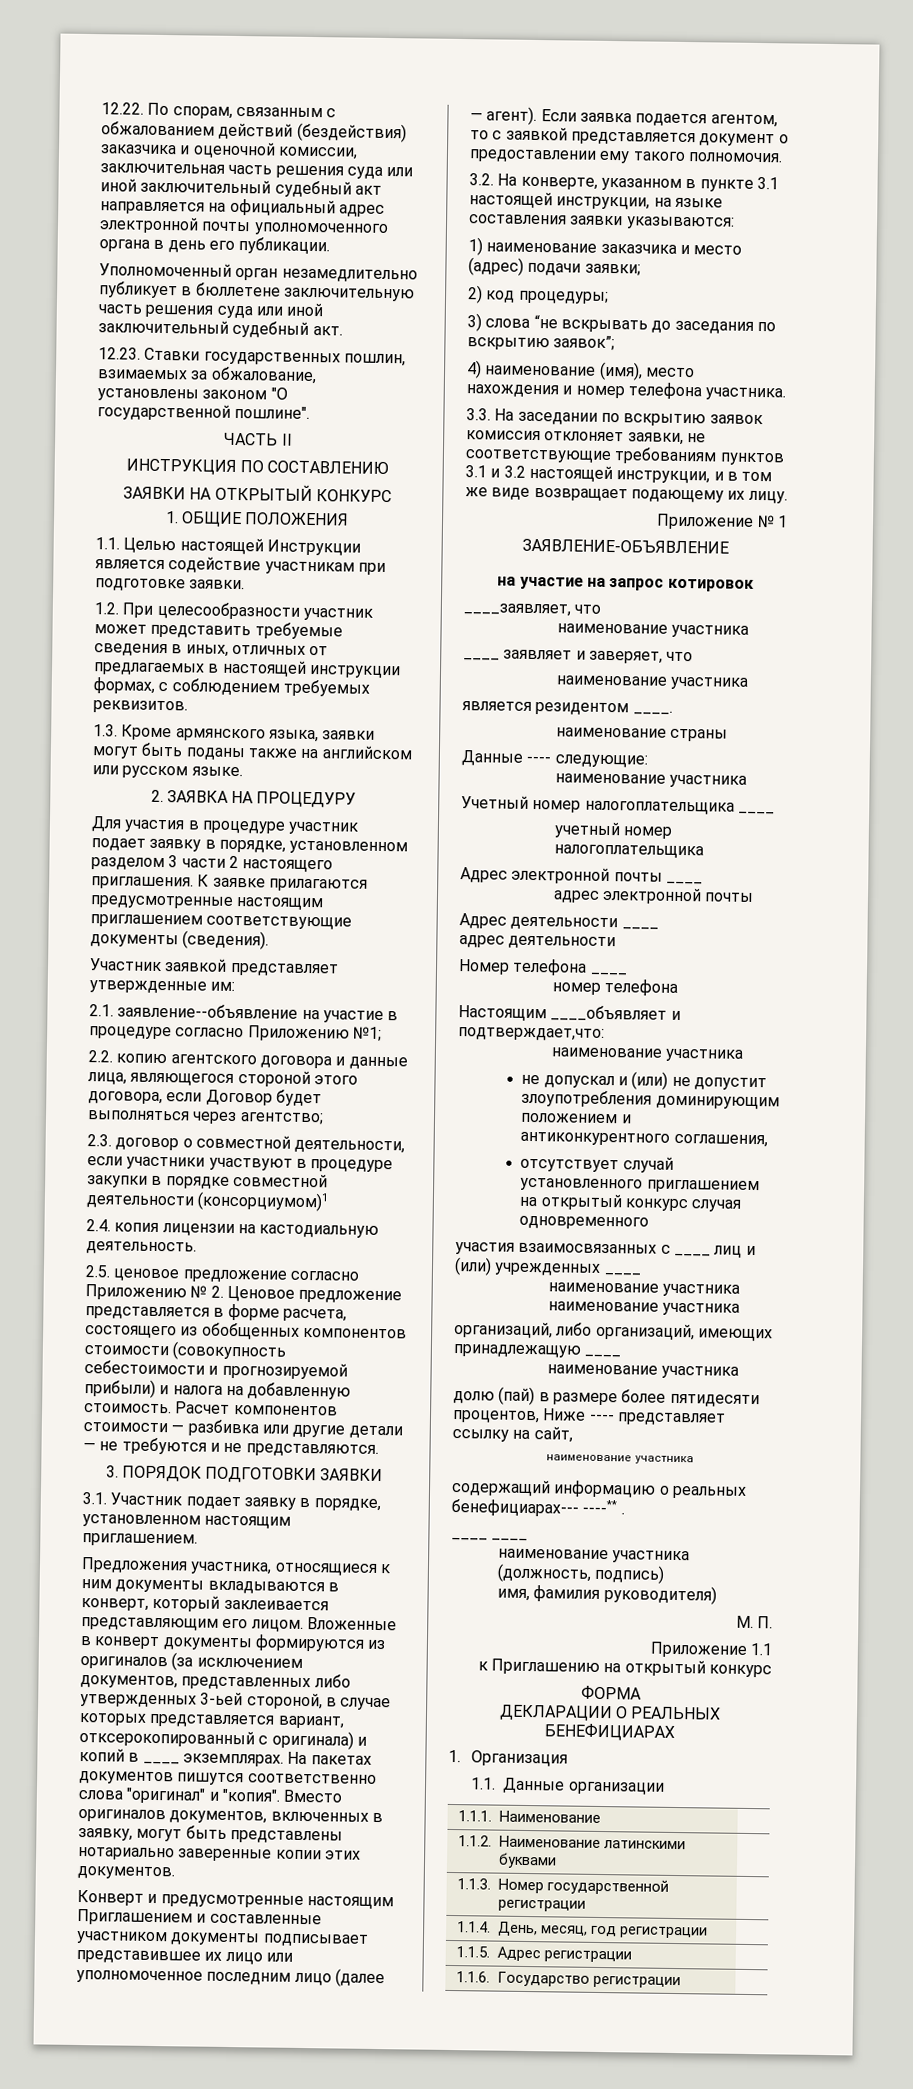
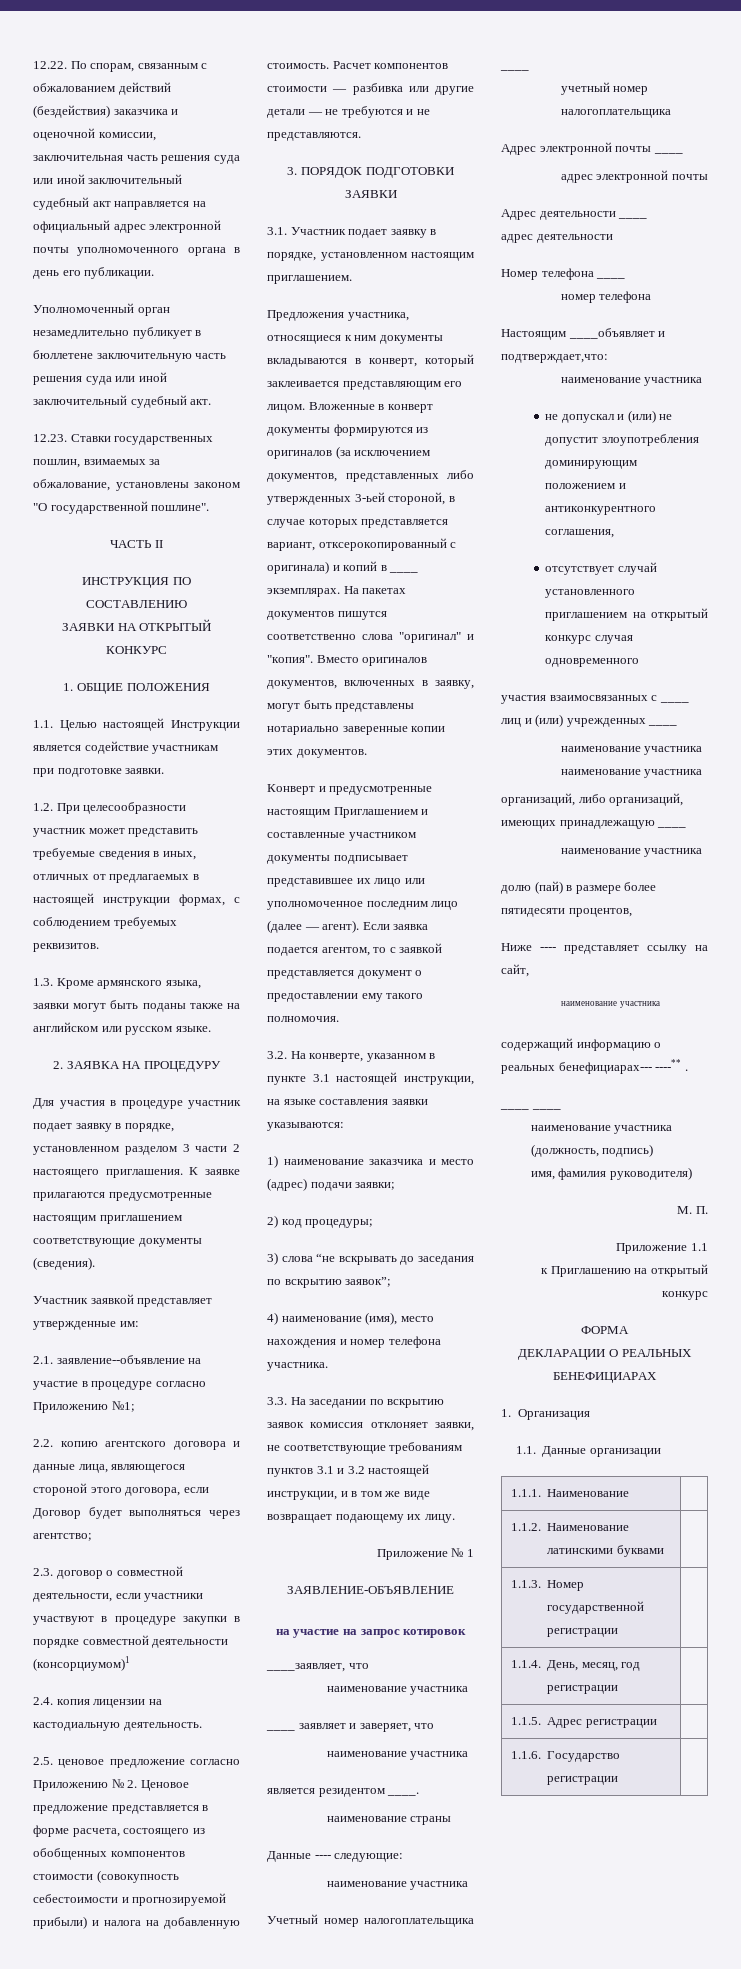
(540, 1416) none -> (632, 912) //

